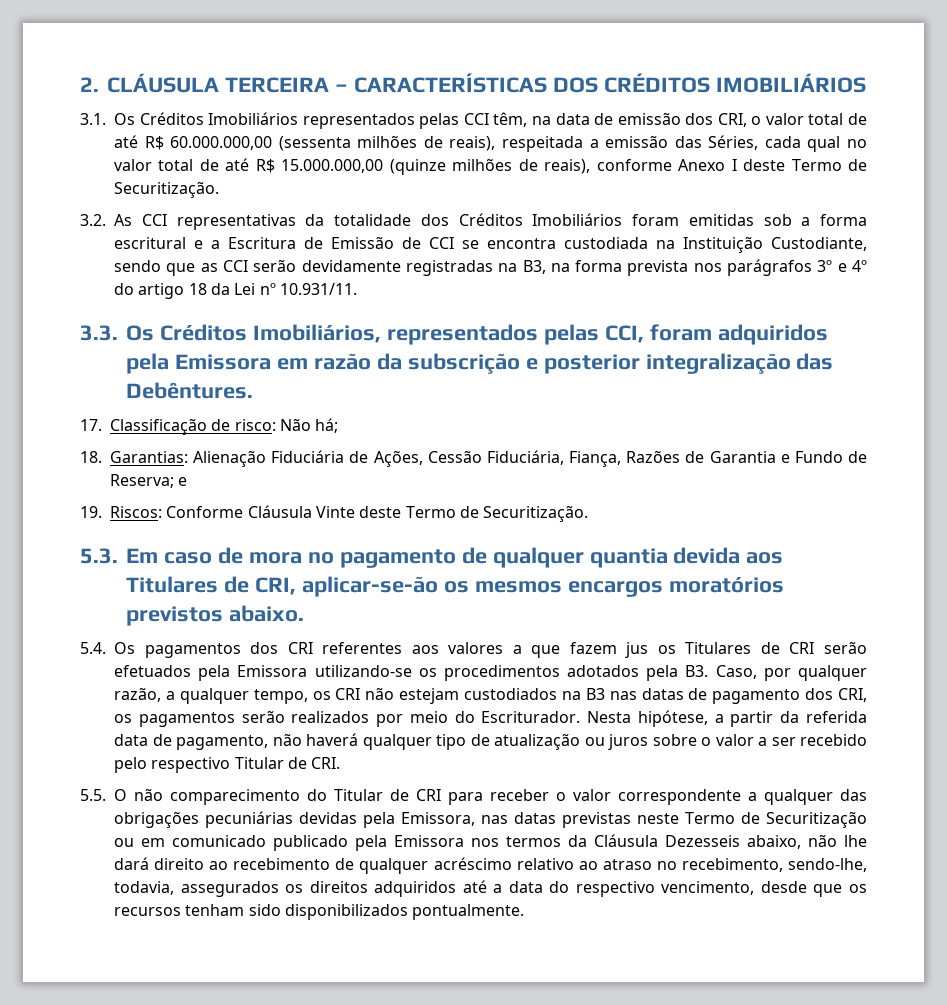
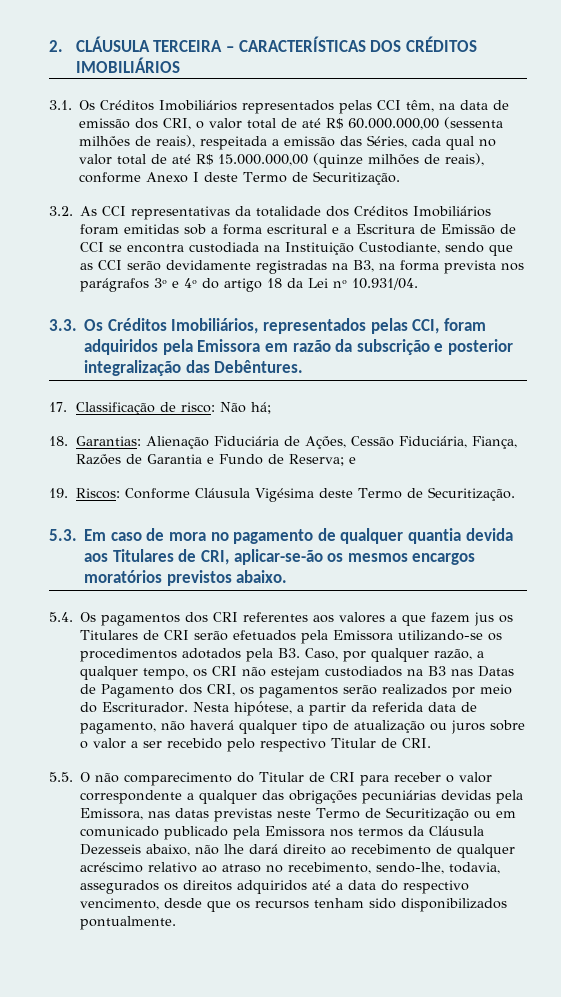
[279,283,357,295] 10.931/11. -> [352,278,419,290] 10.931/04.
[315,506,355,518] Vinte -> [254,488,314,502] Vigésima
[641,688,801,704] datas de pagamento -> [478,666,515,677] [80,684,175,698] Datas de Pagamento

